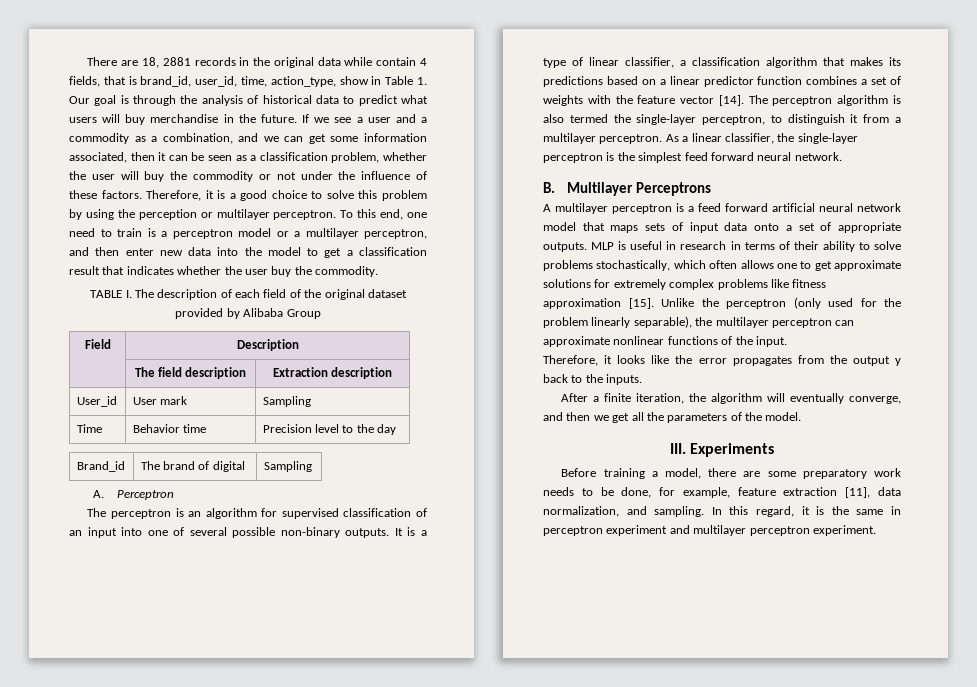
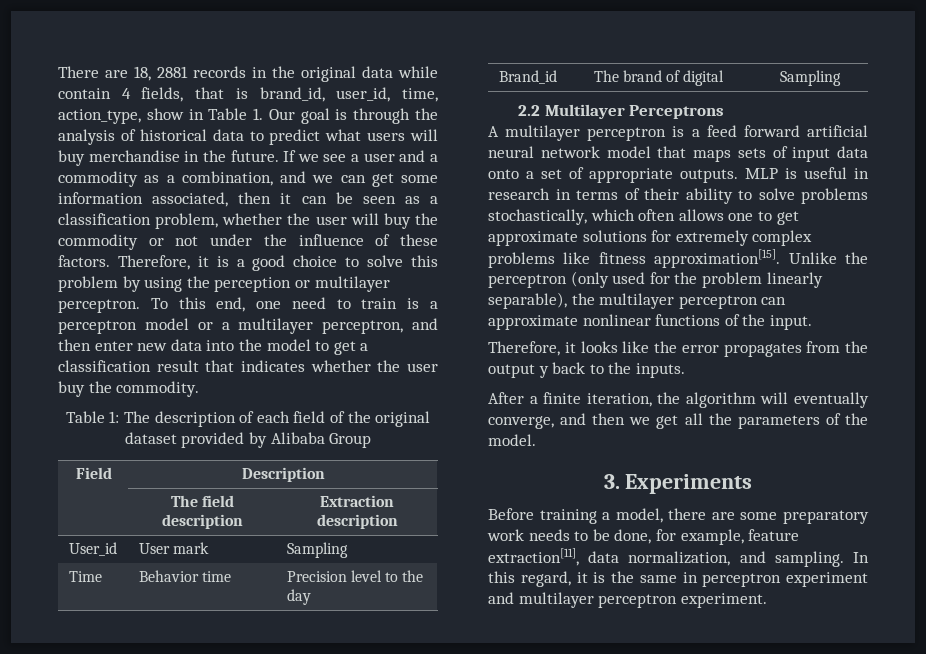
[90,290,132,298] TABLE I. -> [65,411,120,423] Table 1:
[92,490,174,500] [87,508,427,519] [69,527,428,538] [543,57,901,68] [543,76,901,87] [543,95,901,106] [543,114,901,125] [543,133,858,144] [543,152,842,163] [543,182,555,193] A. Perceptron // The perceptron is an algorithm for supervised classification of an input into one of several possible non-binary outputs. It is a type of linear classifier, a classification algorithm that makes its predictions based on a linear predictor function combines a set of weights with the feature vector [14]. The perceptron algorithm is also termed the single-layer perceptron, to distinguish it from a multilayer perceptron. As a linear classifier, the single-layer perceptron is the simplest feed forward neural network. // B. -> [518,105,541,116] 2.2
[543,298,654,309] approximation [15]. -> [654,249,781,268] approximation[15].
[669,443,686,454] III. -> [603,474,620,489] 3.
[783,487,871,498] extraction [11], -> [488,548,579,566] extraction[11],

